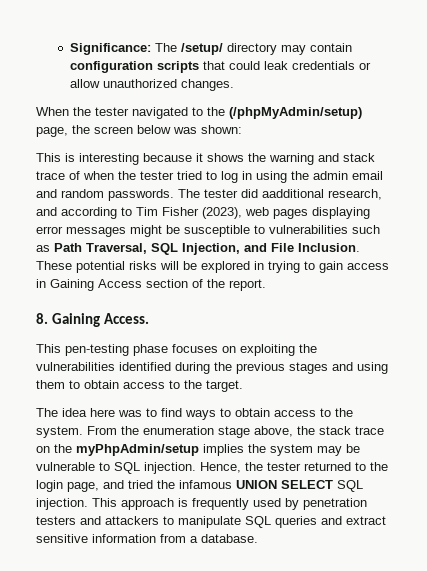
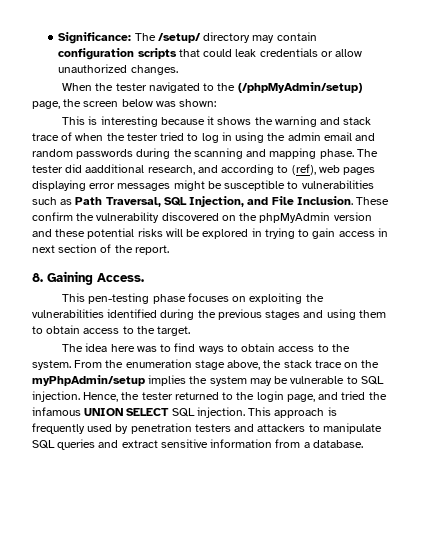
[108,189,174,201] passwords. -> [76,148,354,159] passwords during the scanning and mapping phase.
[136,207,242,219] Tim Fisher (2023), -> [291,164,316,175] (ref),
(72, 265) none -> [32,212,372,223] [32,229,86,237] confirm the vulnerability discovered on the phpMyAdmin version and these
[50,279,142,291] Gaining Access -> [32,245,55,253] next

